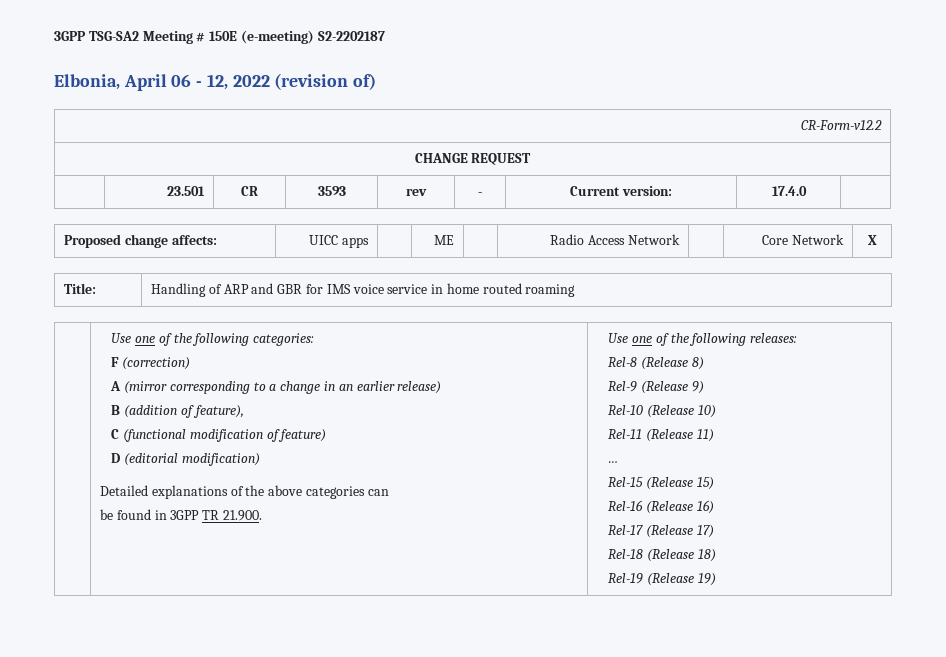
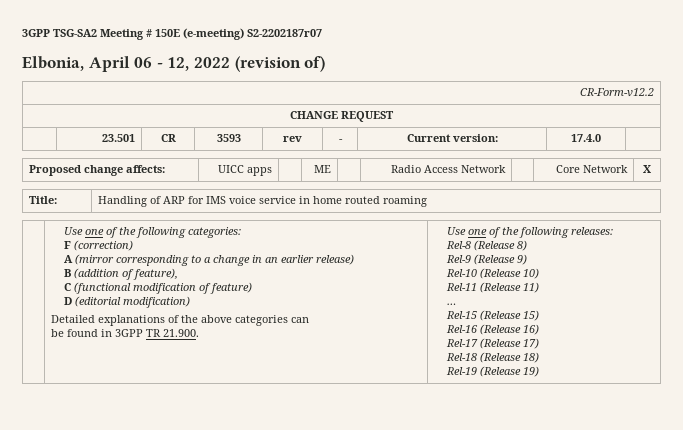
[317,31,385,41] S2-2202187 -> [247,29,322,37] S2-2202187r07
[251,283,303,294] and GBR -> (185, 200) none

